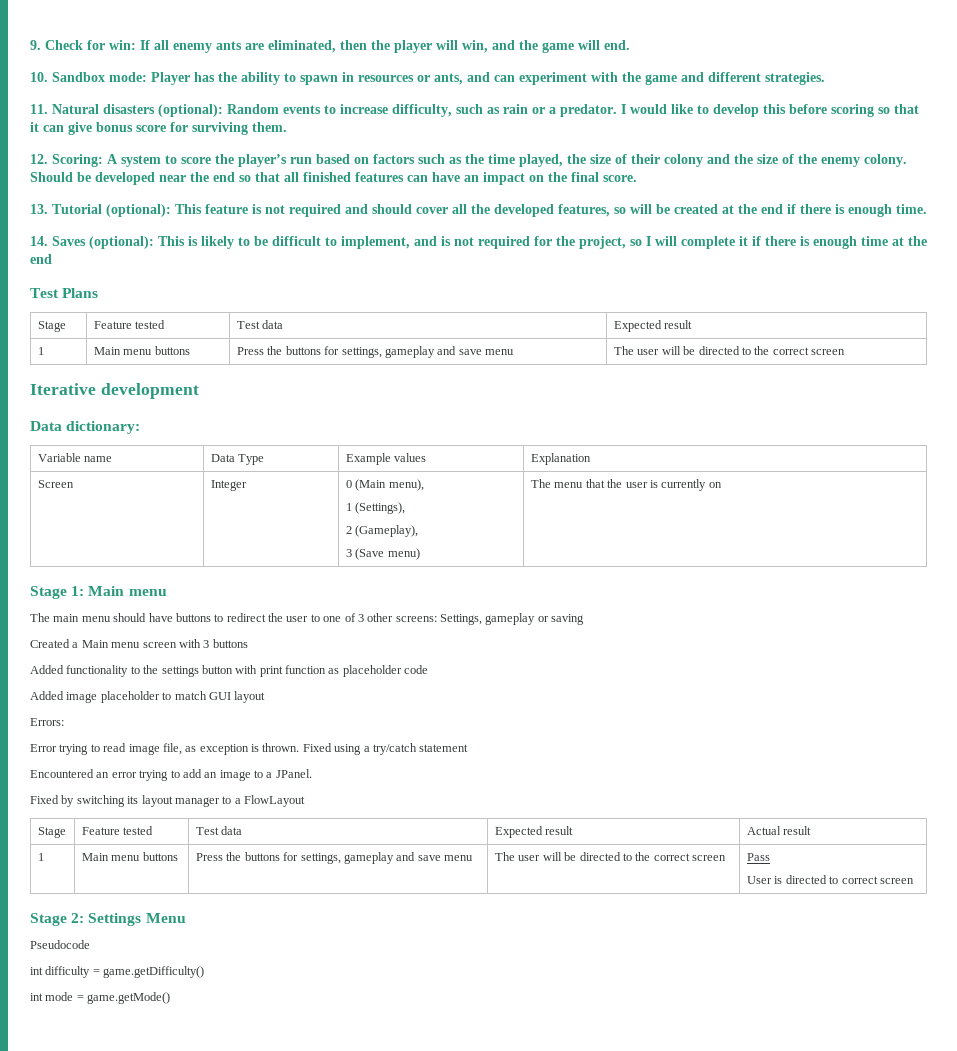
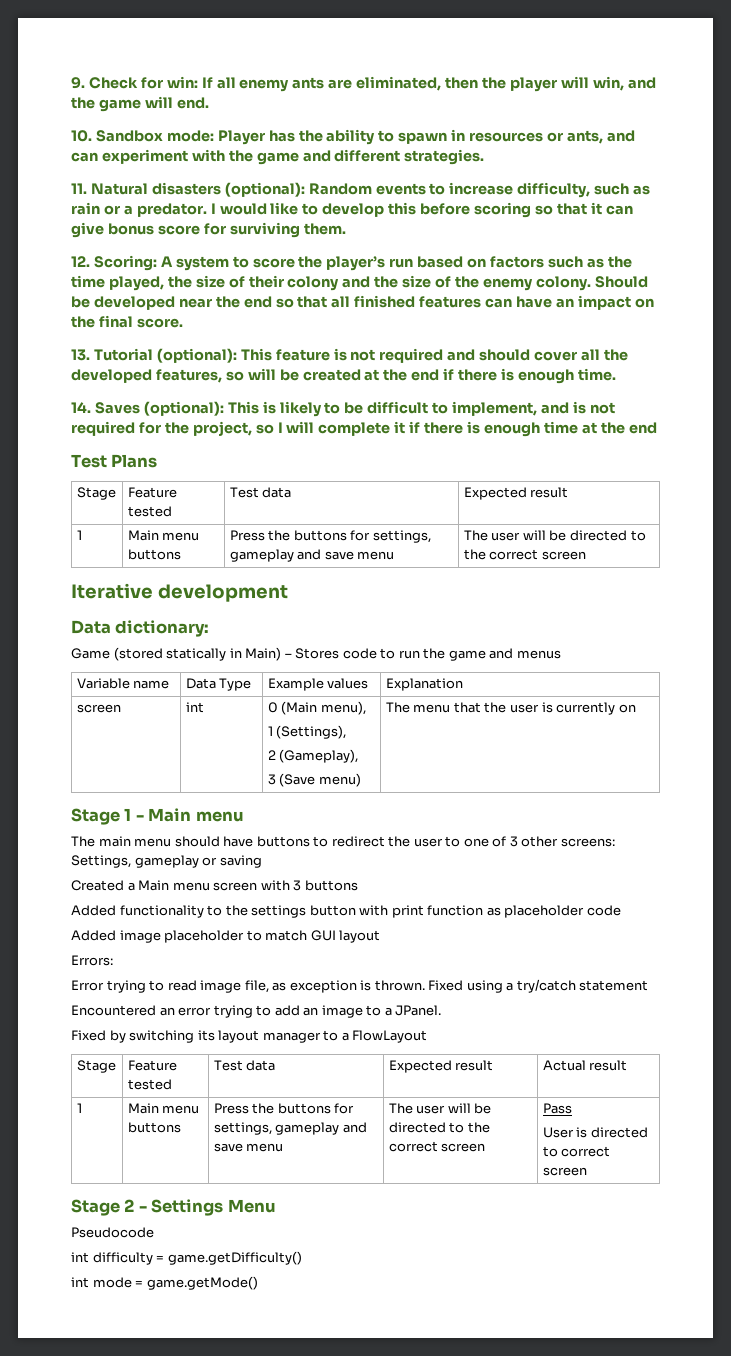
(141, 427) none -> [71,647,561,661] // Game (stored statically in Main) – Stores code to run the game and menus
[37,480,74,488] [210,480,247,491] Screen | Integer -> [76,704,121,713] [185,702,204,713] screen | int
[71,586,85,596] 1: -> [124,808,144,821] 1 -
[71,913,85,923] 2: -> [124,1199,147,1212] 2 -

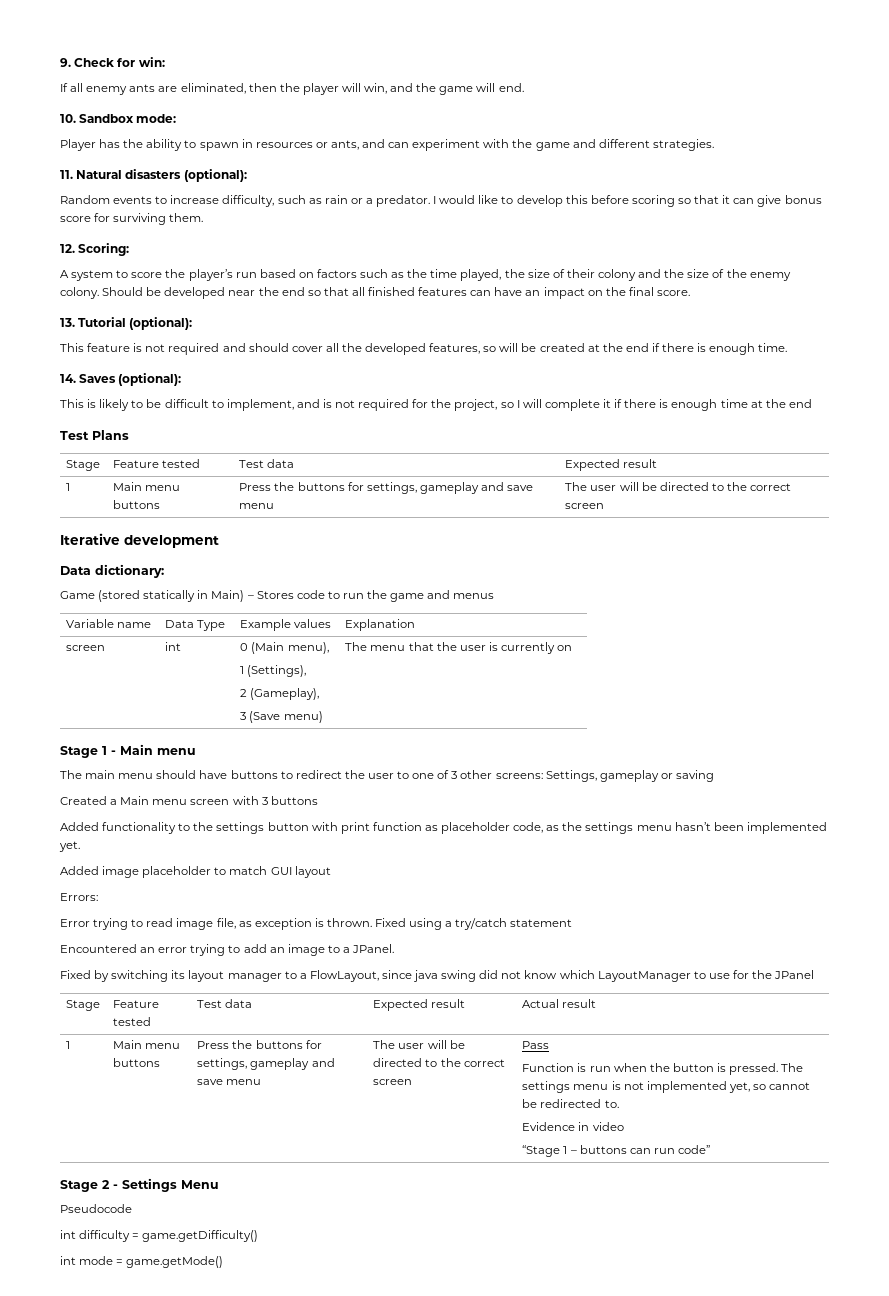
(198, 82) none -> (165, 62) //
(214, 136) none -> (177, 118) //
(305, 189) none -> (247, 175) //
(157, 263) none -> (130, 249) //
(237, 355) none -> (193, 323) //
(224, 408) none -> (182, 379) //
[586,905,621,916] code -> [513,822,827,834] [59,841,80,852] code, as the settings menu hasn’t been implemented yet.
[352,1030,428,1043] FlowLayout -> [309,970,815,982] FlowLayout, since java swing did not know which LayoutManager to use for the JPanel
[542,1127,648,1138] [542,1146,611,1157] [542,1167,587,1176] User is directed to correct screen -> [522,1063,804,1075] [522,1081,811,1093] [522,1099,619,1108] [522,1122,624,1131] [522,1145,710,1157] Function is run when the button is pressed. The settings menu is not implemented yet, so cannot be redirected to. // Evidence in video // “Stage 1 – buttons can run code”

